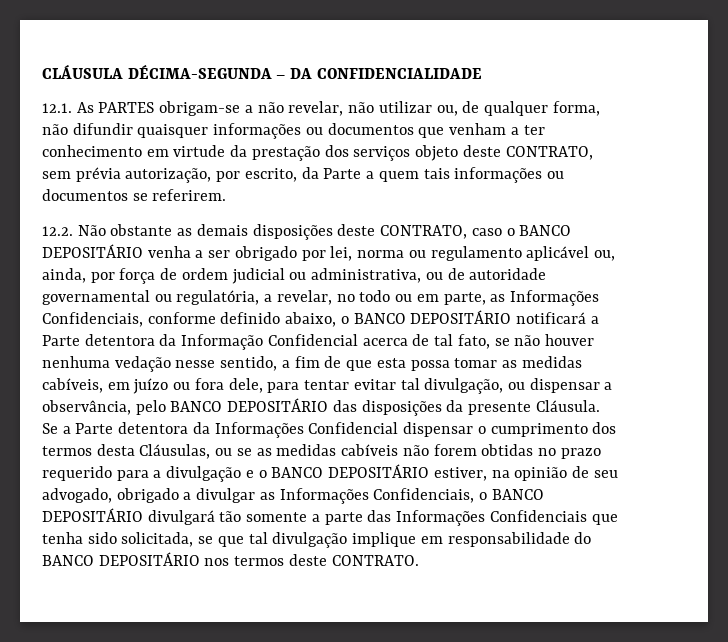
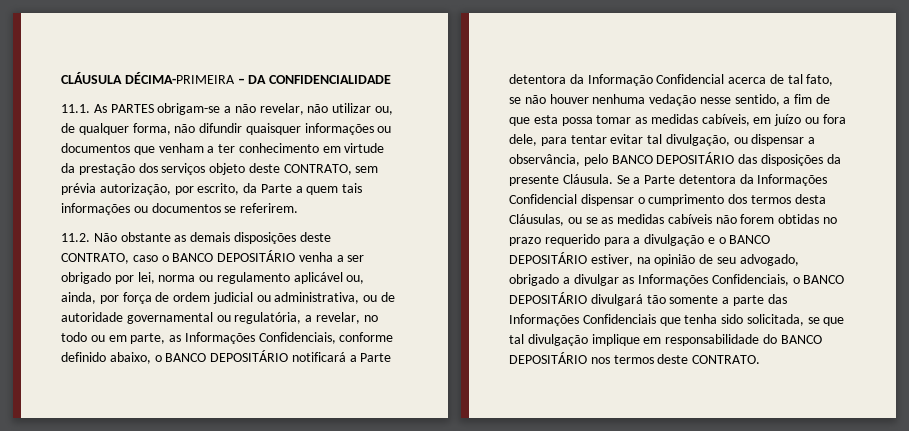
[127,64,272,79] DÉCIMA-SEGUNDA -> [124,72,235,84] DÉCIMA-PRIMEIRA
[42,103,72,113] 12.1. -> [61,104,90,113] 11.1.
[42,226,73,236] 12.2. -> [61,233,90,242] 11.2.

